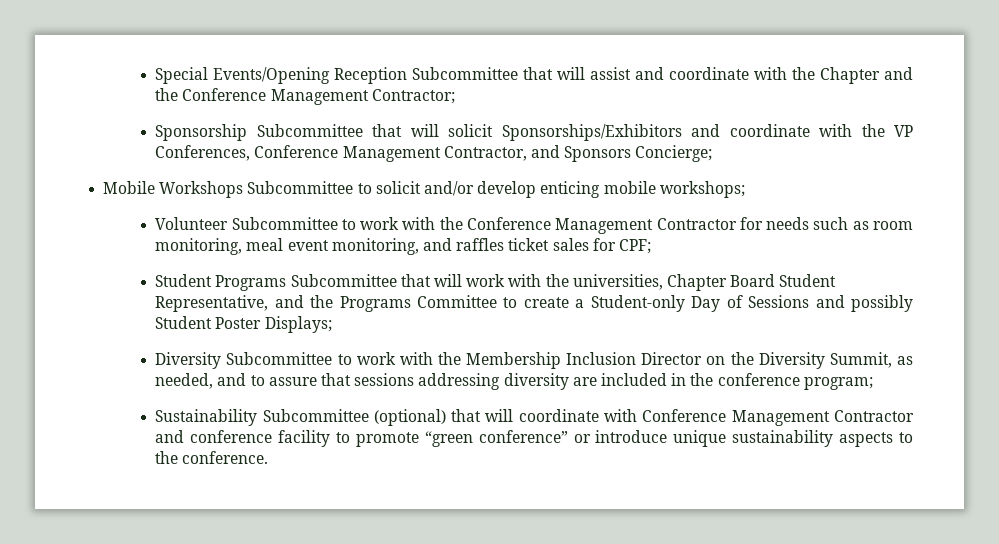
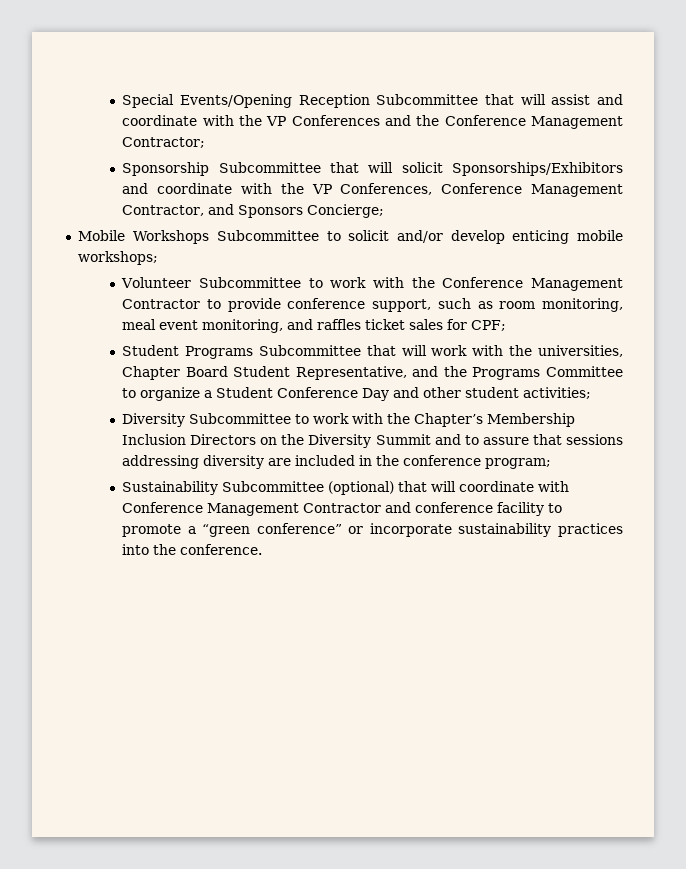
[820,67,881,84] Chapter -> [266,115,380,126] VP Conferences
[739,217,810,230] for needs -> [206,298,432,312] to provide conference support,
[523,295,913,312] [155,316,332,333] create a Student-only Day of Sessions and possibly Student Poster Displays; -> [140,387,592,401] organize a Student Conference Day and other student activities;
(461, 358) none -> [414,413,484,427] Chapter’s
[641,352,703,365] Director -> [190,434,257,445] Directors
[829,352,914,368] [155,373,214,389] Summit, as needed, -> [375,434,431,445] Summit
(419, 439) none -> [187,526,196,534] a
[595,430,913,447] introduce unique sustainability aspects to -> [369,523,623,537] [122,544,150,555] incorporate sustainability practices into

